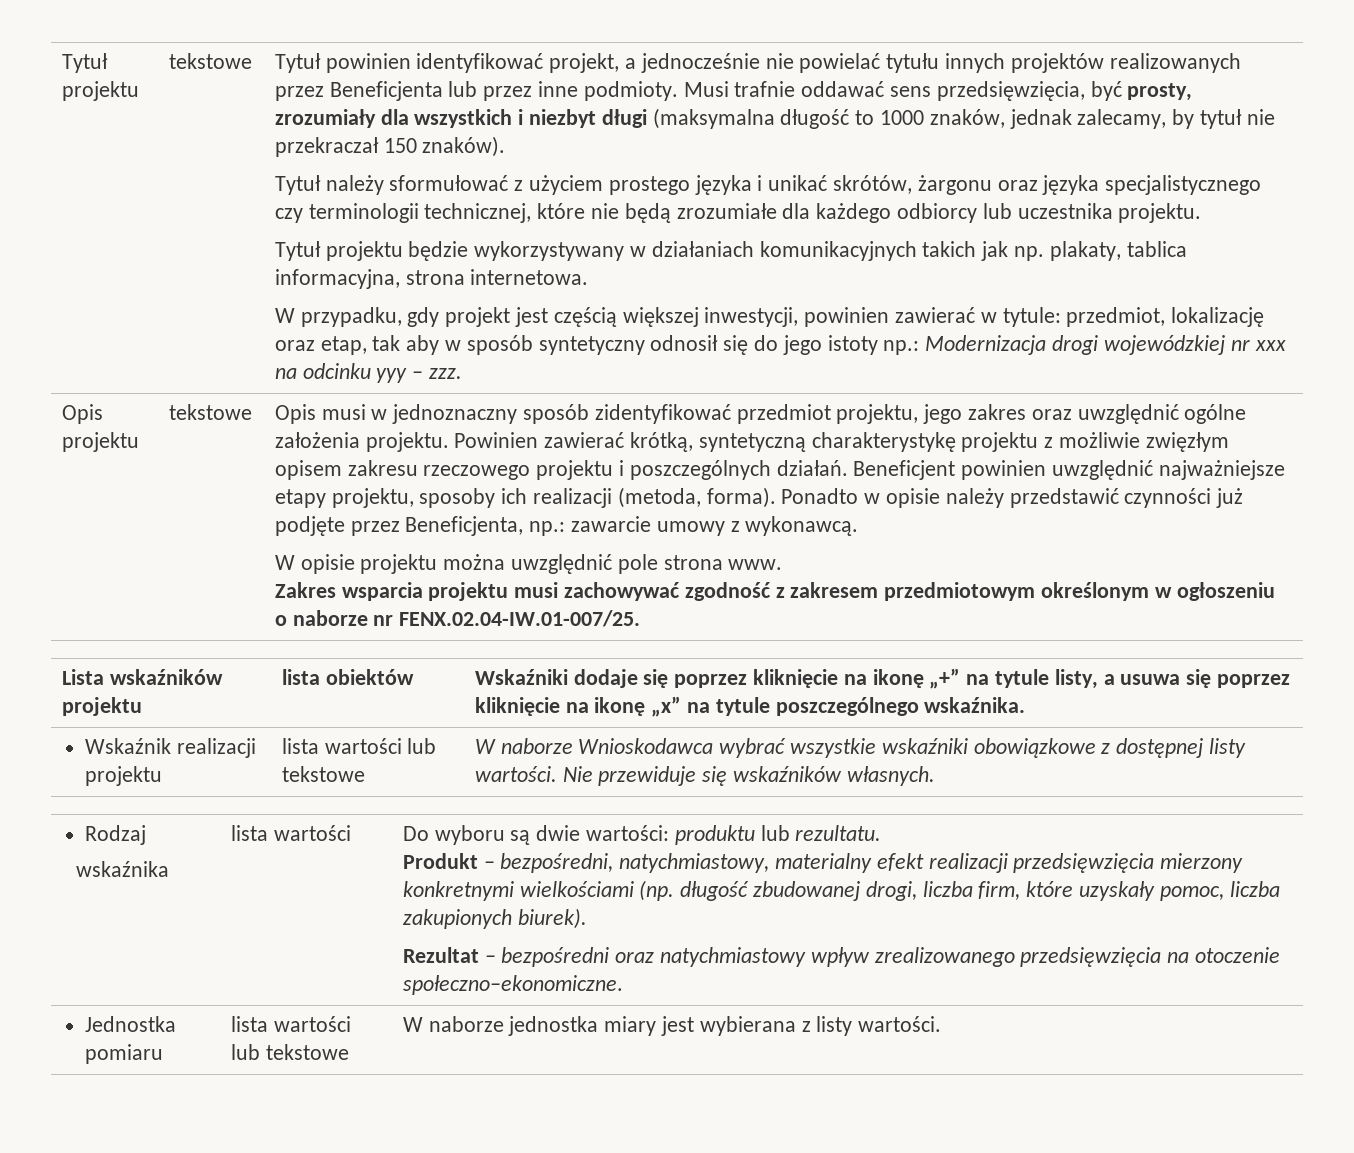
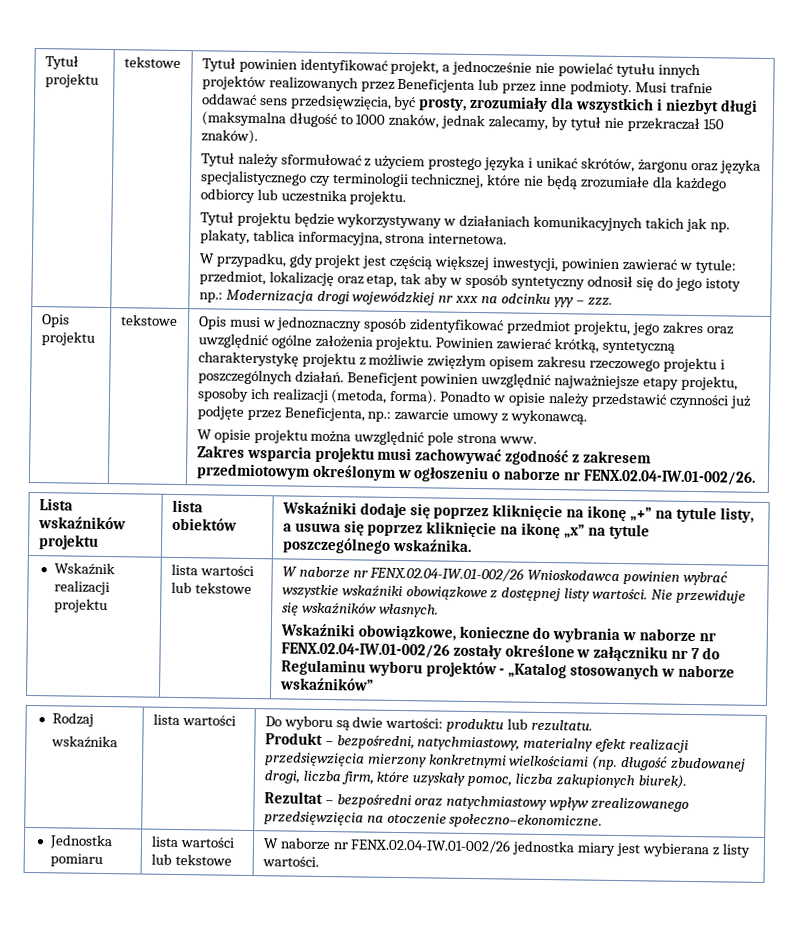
[399,610,641,627] FENX.02.04-IW.01-007/25. -> [583,469,757,486] FENX.02.04-IW.01-002/26.
[578,738,714,754] Wnioskodawca -> [352,566,681,585] nr FENX.02.04-IW.01-002/26 Wnioskodawca powinien
(935, 776) none -> [279,623,717,644] [280,642,721,662] [280,659,736,680] [279,677,374,691] // Wskaźniki obowiązkowe, konieczne do wybrania w naborze nr FENX.02.04-IW.01-002/26 zostały określone w załączniku nr 7 do Regulaminu wyboru projektów - „Katalog stosowanych w naborze wskaźników”
(504, 1024) none -> [332,838,512,854] nr FENX.02.04-IW.01-002/26

